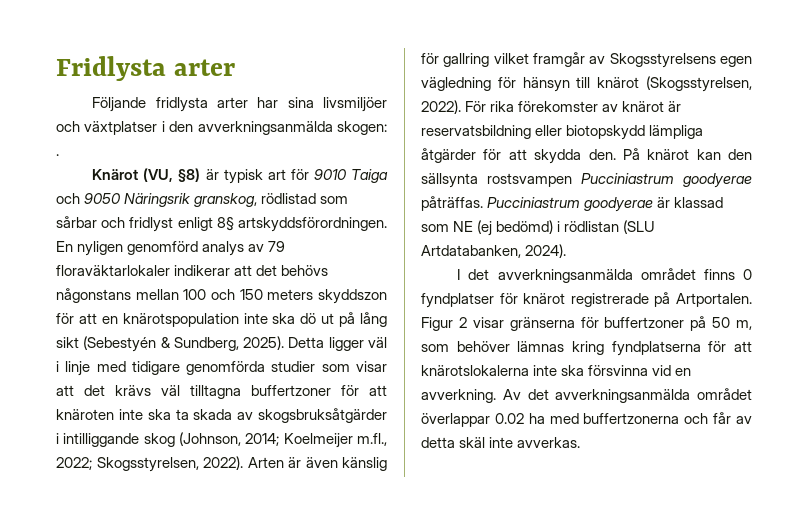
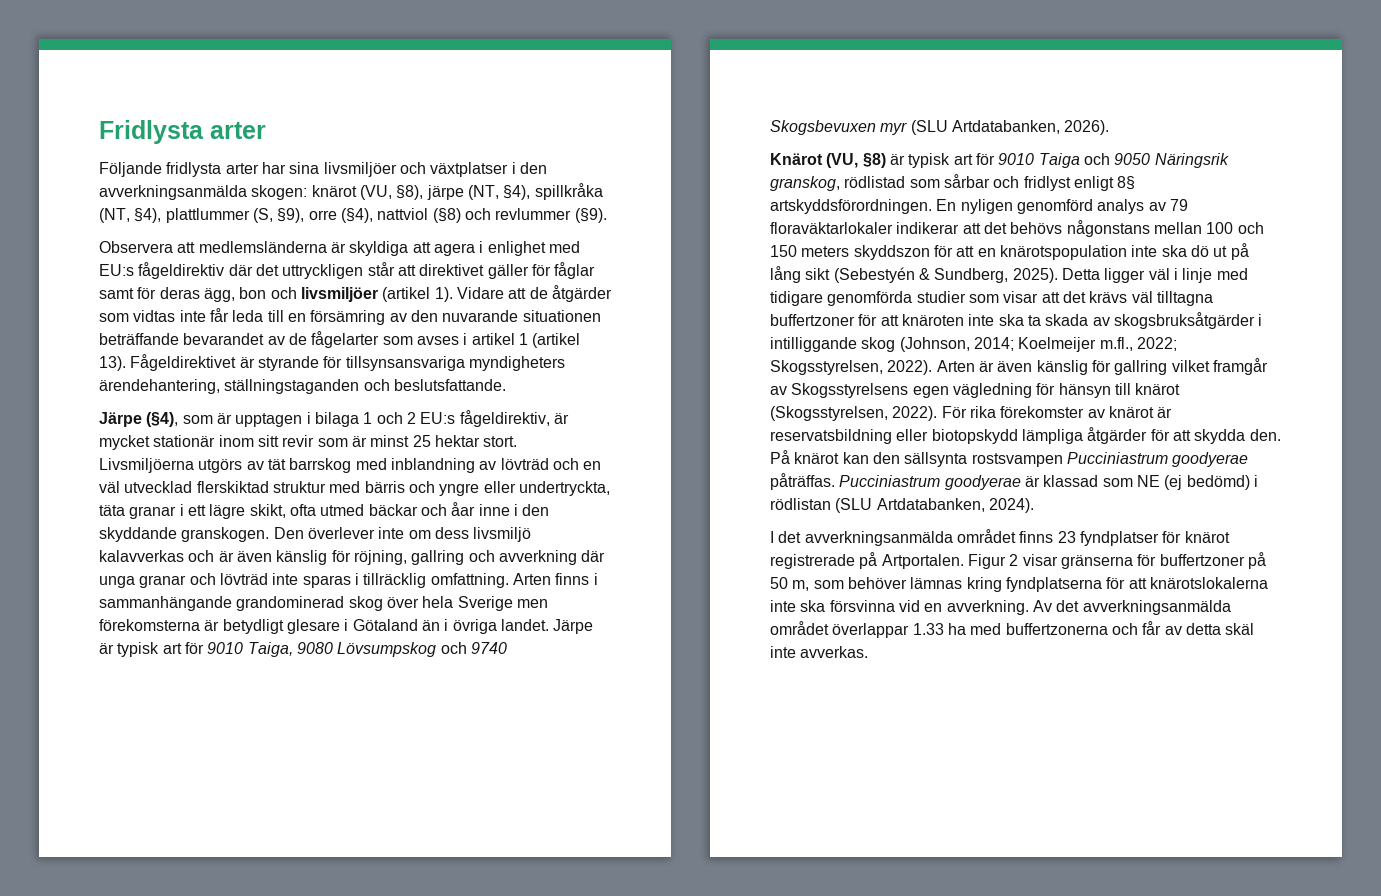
[56,154,59,156] . -> [311,183,603,200] [99,208,607,223] [99,241,580,256] [99,262,596,279] [99,285,612,302] [99,308,601,325] [99,331,581,348] [99,354,565,371] [99,379,506,394] [99,410,569,427] [99,435,518,450] [99,458,602,473] [99,481,610,496] [99,502,550,519] [99,527,532,542] [99,550,606,565] [99,573,598,588] [99,596,548,611] [99,619,594,634] [99,642,507,657] [770,120,1110,135] knärot (VU, §8), järpe (NT, §4), spillkråka (NT, §4), plattlummer (S, §9), orre (§4), nattviol (§8) och revlummer (§9). // Observera att medlemsländerna är skyldiga att agera i enlighet med EU:s fågeldirektiv där det uttryckligen står att direktivet gäller för fåglar samt för deras ägg, bon och livsmiljöer (artikel 1). Vidare att de åtgärder som vidtas inte får leda till en försämring av den nuvarande situationen beträffande bevarandet av de fågelarter som avses i artikel 1 (artikel 13). Fågeldirektivet är styrande för tillsynsansvariga myndigheters ärendehantering, ställningstaganden och beslutsfattande. // Järpe (§4), som är upptagen i bilaga 1 och 2 EU:s fågeldirektiv, är mycket stationär inom sitt revir som är minst 25 hektar stort. Livsmiljöerna utgörs av tät barrskog med inblandning av lövträd och en väl utvecklad flerskiktad struktur med bärris och yngre eller undertryckta, täta granar i ett lägre skikt, ofta utmed bäckar och åar inne i den skyddande granskogen. Den överlever inte om dess livsmiljö kalavverkas och är även känslig för röjning, gallring och avverkning där unga granar och lövträd inte sparas i tillräcklig omfattning. Arten finns i sammanhängande grandominerad skog över hela Sverige men förekomsterna är betydligt glesare i Götaland än i övriga landet. Järpe är typisk art för 9010 Taiga, 9080 Lövsumpskog och 9740 Skogsbevuxen myr (SLU Artdatabanken, 2026).
[743,269,752,280] 0 -> [1057,531,1076,543] 23
[494,413,524,424] 0.02 -> [912,623,944,635] 1.33

